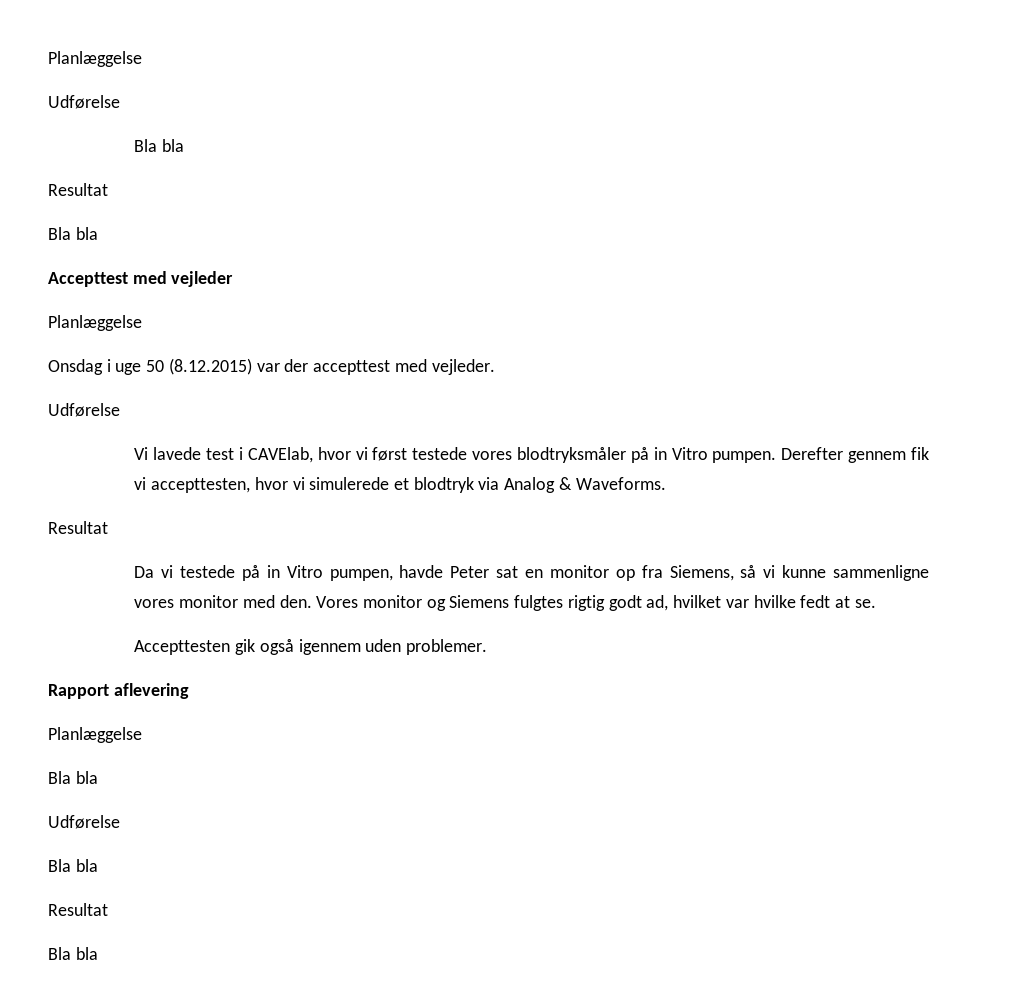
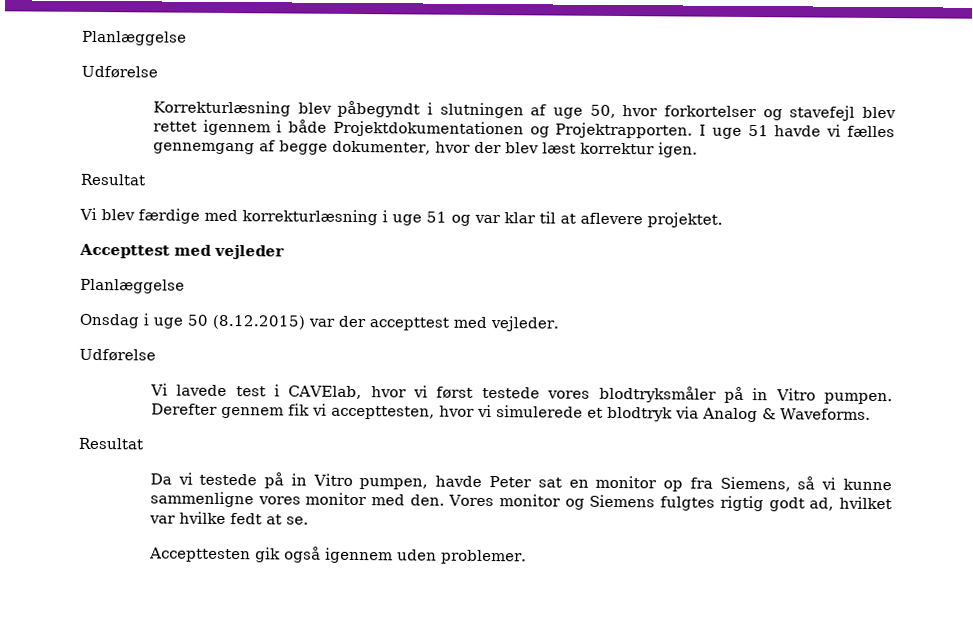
[134,139,185,152] [48,183,108,196] [48,227,98,240] Bla bla // Resultat // Bla bla -> [152,100,896,121] [152,119,896,139] [152,140,698,158] [80,173,146,186] [79,207,723,228] Korrekturlæsning blev påbegyndt i slutningen af uge 50, hvor forkortelser og stavefejl blev rettet igennem i både Projektdokumentationen og Projektrapporten. I uge 51 havde vi fælles gennemgang af begge dokumenter, hvor der blev læst korrektur igen. // Resultat // Vi blev færdige med korrekturlæsning i uge 51 og var klar til at aflevere projektet.
[48,683,189,699] [48,727,142,743] [48,771,98,784] [48,815,120,829] [48,859,98,872] [48,903,108,916] [48,947,98,960] // Rapport aflevering // Planlæggelse // Bla bla // Udførelse // Bla bla // Resultat // Bla bla -> (527, 557) none

